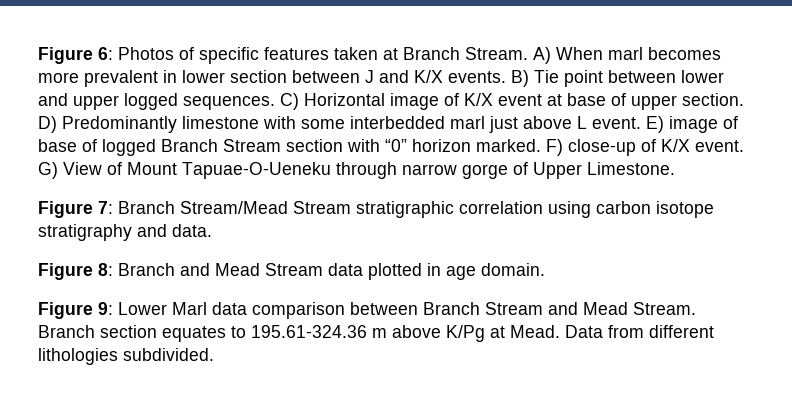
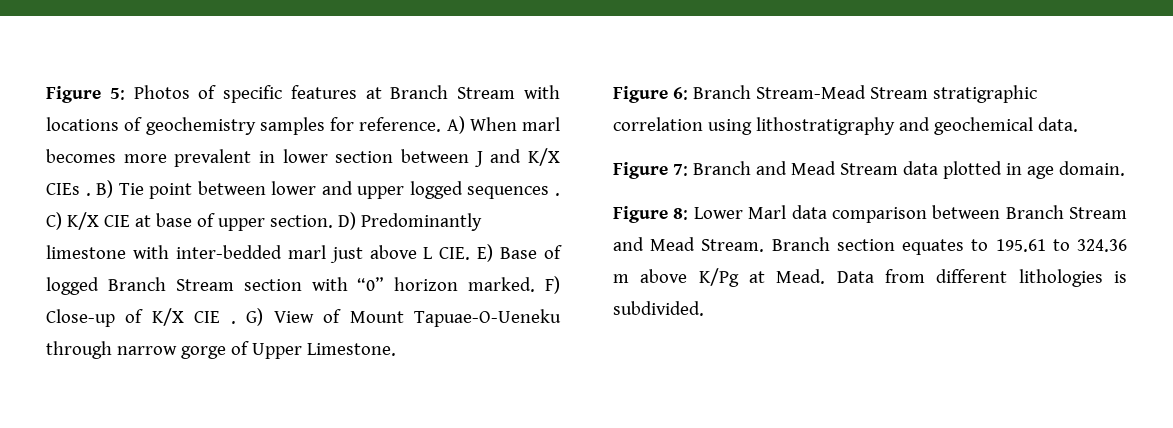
[38,47,113,64] Figure 6: -> [46,86,125,103] Figure 5:
[334,47,378,60] taken -> (357, 92) none
[465,47,528,60] Stream. -> [457,85,560,99] [46,117,442,135] Stream with locations of geochemistry samples for reference.
[448,71,506,83] events. -> [46,183,91,196] CIEs .
[183,93,542,110] sequences. C) Horizontal image of K/X event -> [467,186,560,199] [46,212,130,230] sequences . C) K/X CIE
[301,116,445,129] some interbedded -> [175,245,282,259] inter-bedded
[592,116,738,133] [38,139,77,152] event. E) image of base -> [439,244,538,262] CIE. E) Base
[568,139,744,156] close-up of K/X event. -> [46,308,236,327] Close-up of K/X CIE .
[98,201,288,214] 7: Branch Stream/Mead -> [672,85,866,100] 6: Branch Stream-Mead
[596,201,714,218] [38,224,167,241] carbon isotope stratigraphy and -> [755,117,1033,135] lithostratigraphy and geochemical
[98,263,113,276] 8: -> [672,164,688,176] 7:
[98,302,113,315] 9: -> [673,208,689,220] 8:
[251,325,367,338] 195.61-324.36 -> [995,239,1127,252] 195.61 to 324.36
(118, 356) none -> [1114,271,1127,283] is

